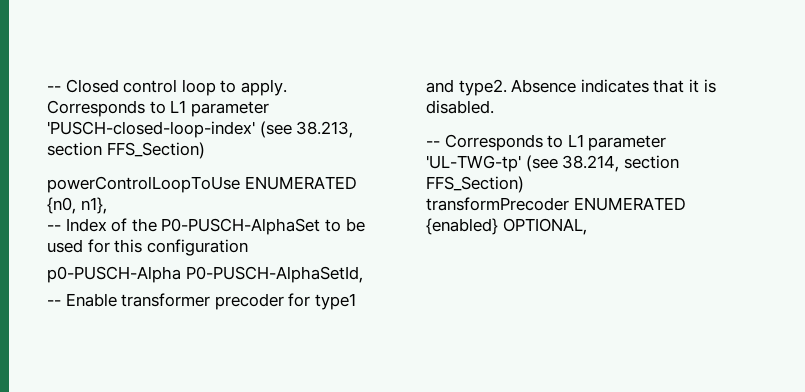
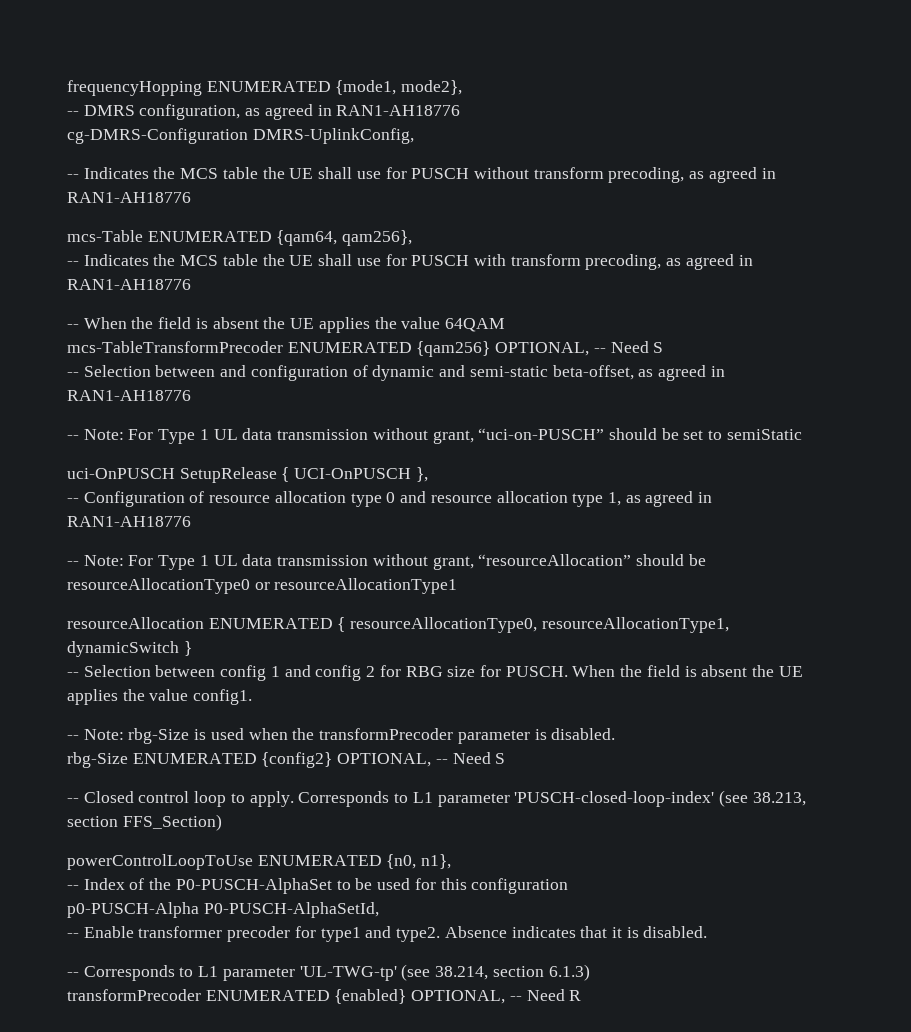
(47, 89) none -> [67,80,463,96] [67,104,461,120] [67,128,414,144] [67,167,776,183] [67,192,191,203] [67,230,413,246] [67,254,753,270] [67,279,191,290] [67,317,505,333] [67,341,664,357] [67,365,725,381] [67,390,191,401] [67,428,802,444] [67,467,428,483] [67,491,713,507] [67,516,191,527] [67,554,706,570] [67,578,458,594] [67,617,729,633] [67,641,192,657] [67,665,803,681] [67,689,253,705] [67,728,616,744] [67,752,506,768] frequencyHopping ENUMERATED {mode1, mode2}, // -- DMRS configuration, as agreed in RAN1-AH18776 // cg-DMRS-Configuration DMRS-UplinkConfig, // -- Indicates the MCS table the UE shall use for PUSCH without transform precoding, as agreed in RAN1-AH18776 // mcs-Table ENUMERATED {qam64, qam256}, // -- Indicates the MCS table the UE shall use for PUSCH with transform precoding, as agreed in RAN1-AH18776 // -- When the field is absent the UE applies the value 64QAM // mcs-TableTransformPrecoder ENUMERATED {qam256} OPTIONAL, -- Need S // -- Selection between and configuration of dynamic and semi-static beta-offset, as agreed in RAN1-AH18776 // -- Note: For Type 1 UL data transmission without grant, “uci-on-PUSCH” should be set to semiStatic // uci-OnPUSCH SetupRelease { UCI-OnPUSCH }, // -- Configuration of resource allocation type 0 and resource allocation type 1, as agreed in RAN1-AH18776 // -- Note: For Type 1 UL data transmission without grant, “resourceAllocation” should be resourceAllocationType0 or resourceAllocationType1 // resourceAllocation ENUMERATED { resourceAllocationType0, resourceAllocationType1, dynamicSwitch } // -- Selection between config 1 and config 2 for RBG size for PUSCH. When the field is absent the UE applies the value config1. // -- Note: rbg-Size is used when the transformPrecoder parameter is disabled. // rbg-Size ENUMERATED {config2} OPTIONAL, -- Need S //
[426,176,524,193] FFS_Section) -> [548,964,590,981] 6.1.3)
(587, 226) none -> [509,989,582,1001] -- Need R

